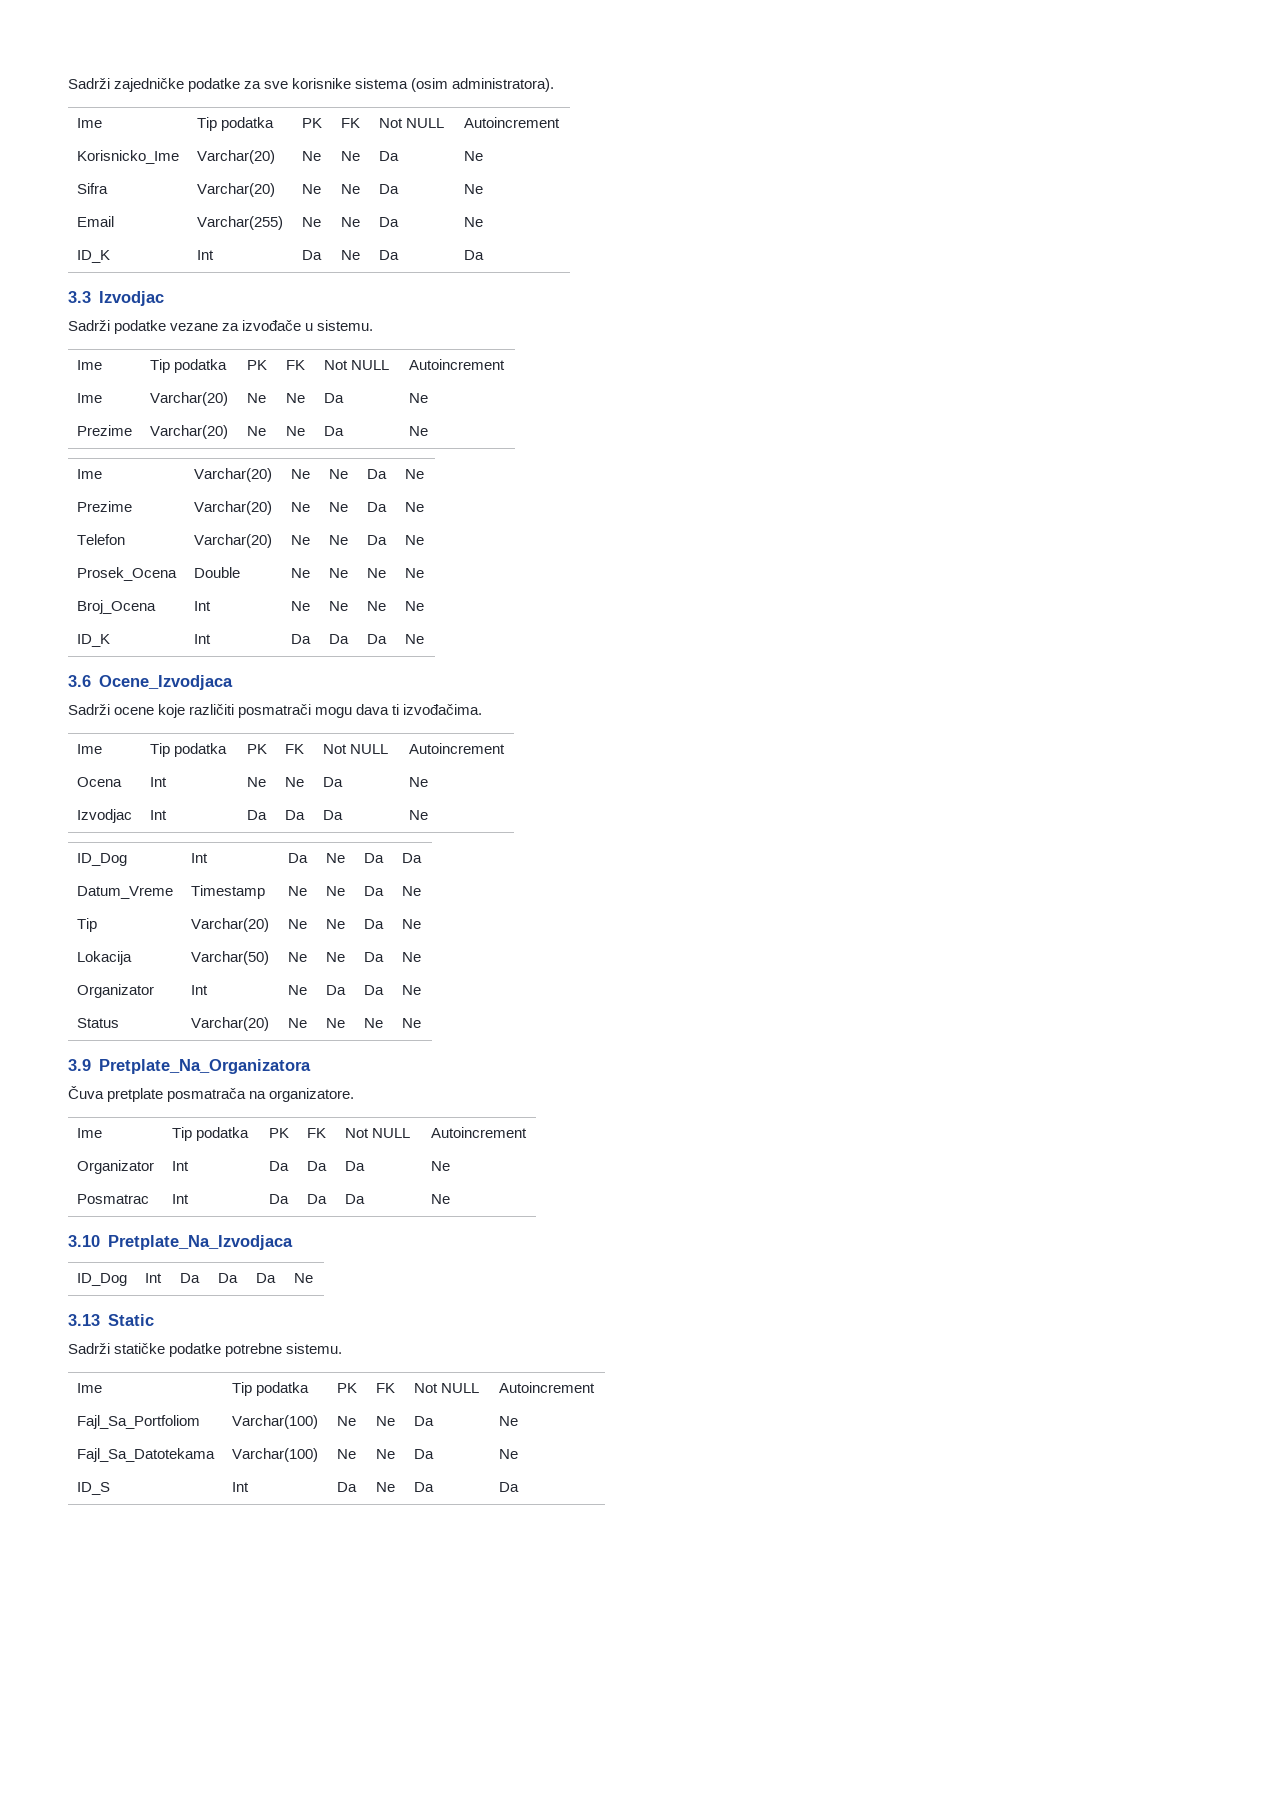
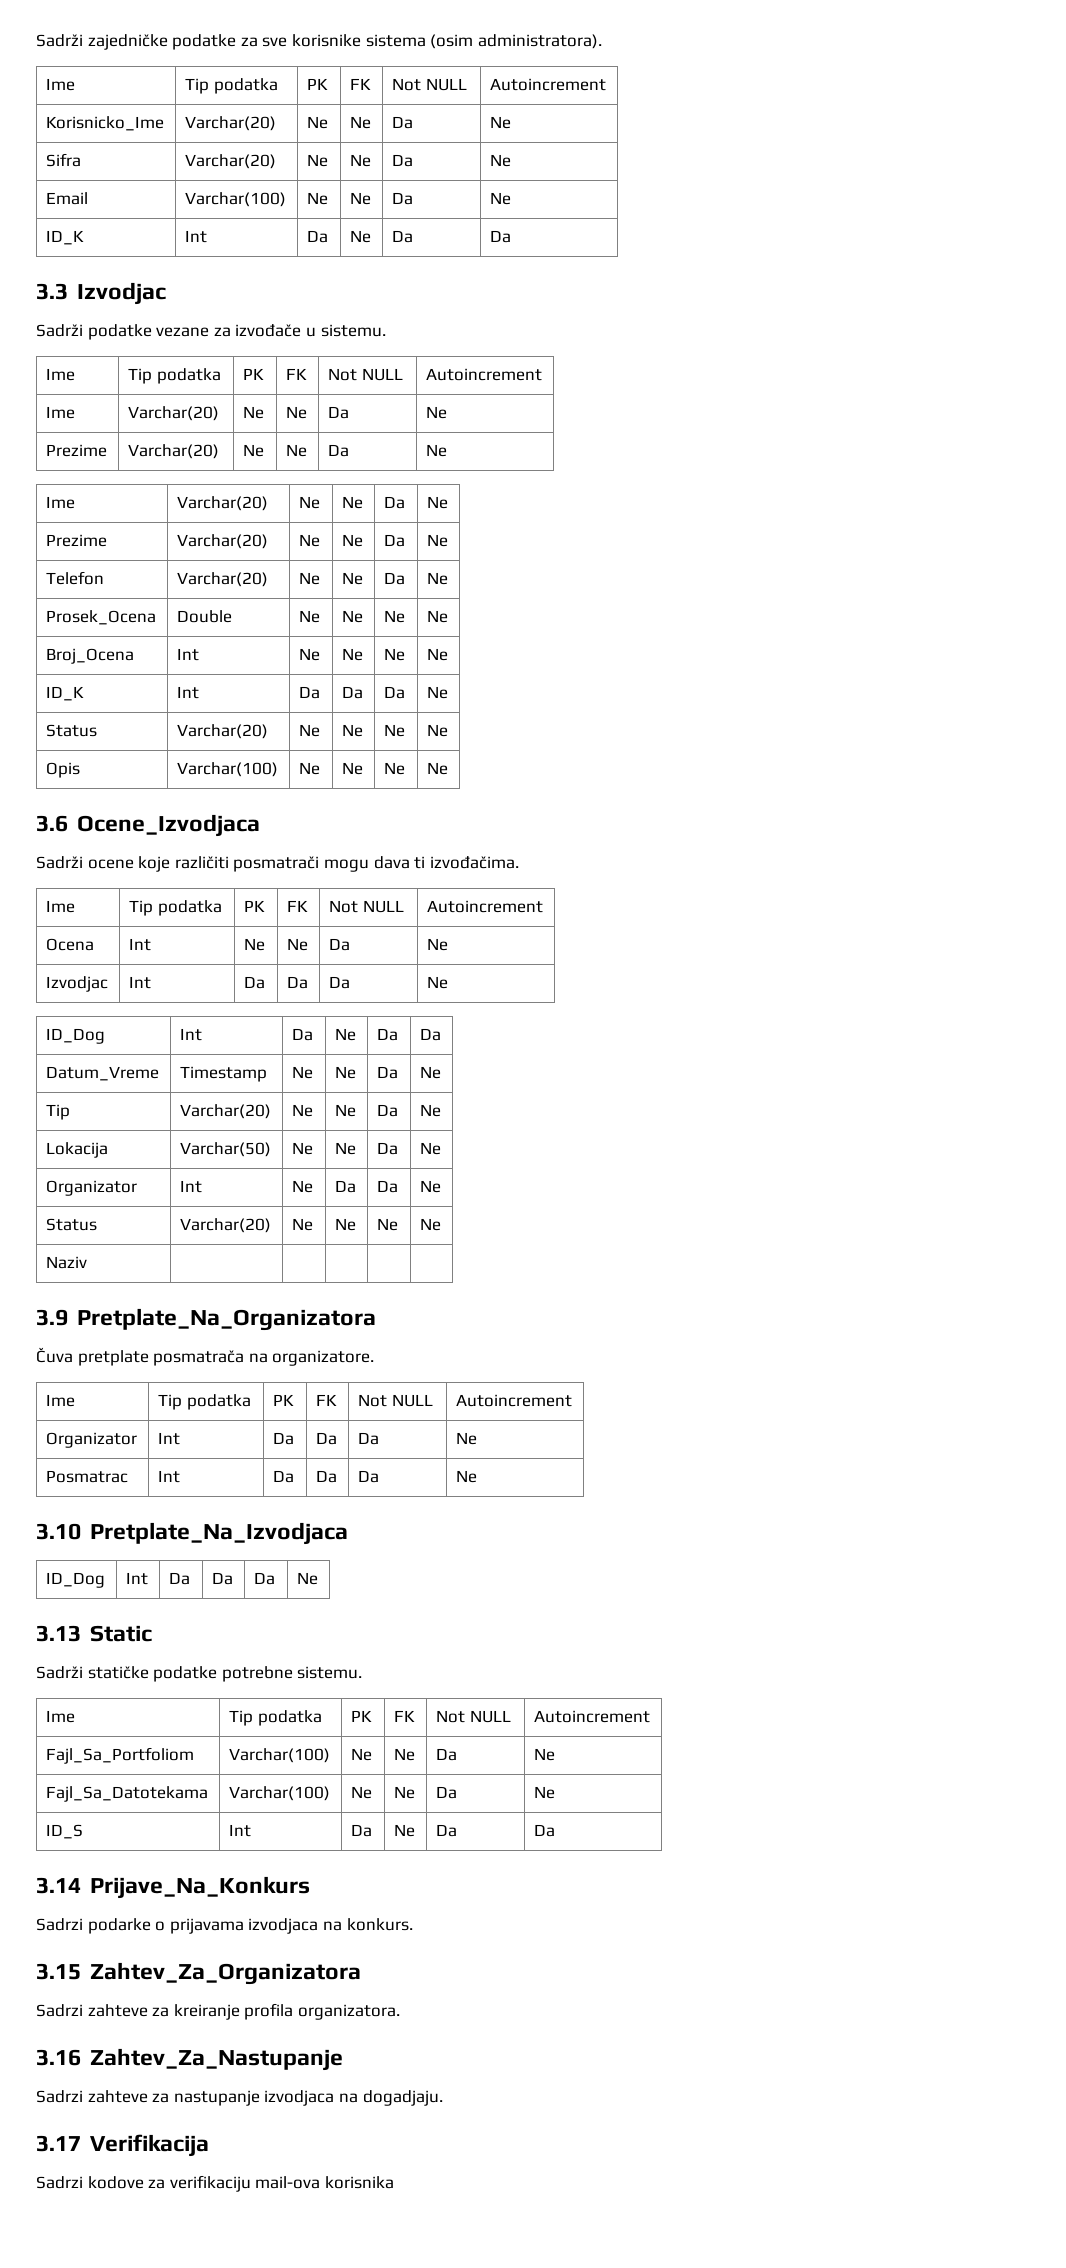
[196,216,283,230] Varchar(255) -> [185,192,287,207] Varchar(100)
(424, 639) none -> [46,724,98,737] [177,724,269,739] [299,724,321,737] [342,724,364,737] [384,724,406,737] [427,724,449,737] [46,762,81,778] [177,762,279,777] [299,762,321,775] [342,762,364,775] [384,762,406,775] [427,762,449,775] // Status | Varchar(20) | Ne | Ne | Ne | Ne // Opis | Varchar(100) | Ne | Ne | Ne | Ne
(421, 1023) none -> [46,1256,88,1269] // Naziv | | | | |
(519, 1487) none -> [36,1876,310,1899] [36,1918,413,1934] [36,1962,361,1985] [36,2003,400,2020] [36,2048,343,2071] [36,2090,443,2106] [36,2134,209,2157] [36,2175,394,2192] // 3.14 Prijave_Na_Konkurs // Sadrzi podarke o prijavama izvodjaca na konkurs. // 3.15 Zahtev_Za_Organizatora // Sadrzi zahteve za kreiranje profila organizatora. // 3.16 Zahtev_Za_Nastupanje // Sadrzi zahteve za nastupanje izvodjaca na dogadjaju. // 3.17 Verifikacija // Sadrzi kodove za verifikaciju mail-ova korisnika

